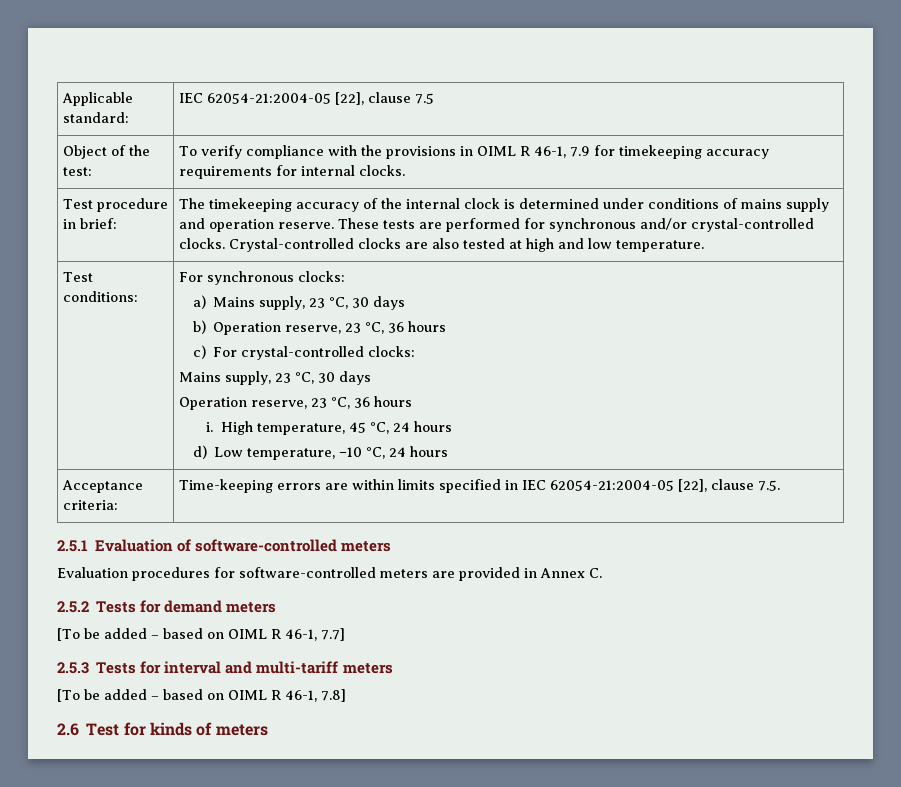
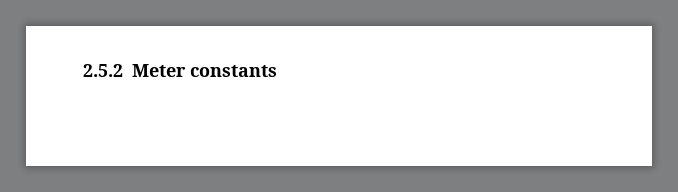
[61,92,133,106] [62,112,129,123] [178,92,434,105] [62,145,150,159] [62,167,92,176] [178,145,769,159] [178,165,405,179] [62,198,168,212] [62,218,117,229] [178,198,829,212] [178,218,814,232] [178,238,704,252] [62,272,93,282] [62,291,138,302] [178,271,345,285] [192,295,405,310] [192,320,446,335] [192,345,415,360] [178,371,371,385] [178,396,412,410] [206,421,452,435] [192,445,448,460] [61,480,143,493] [62,500,118,510] [178,479,780,493] [57,539,392,552] [57,567,602,581] [57,600,277,613] [57,628,345,641] [57,661,393,674] [57,689,346,702] [57,722,268,736] Applicable standard: | IEC 62054-21:2004-05 [22], clause 7.5 // Object of the test: | To verify compliance with the provisions in OIML R 46-1, 7.9 for timekeeping accuracy requirements for internal clocks. // Test procedure in brief: | The timekeeping accuracy of the internal clock is determined under conditions of mains supply and operation reserve. These tests are performed for synchronous and/or crystal-controlled clocks. Crystal-controlled clocks are also tested at high and low temperature. // Test conditions: | For synchronous clocks: // a) Mains supply, 23 °C, 30 days // b) Operation reserve, 23 °C, 36 hours // c) For crystal-controlled clocks: // Mains supply, 23 °C, 30 days // Operation reserve, 23 °C, 36 hours // i. High temperature, 45 °C, 24 hours // d) Low temperature, −10 °C, 24 hours // Acceptance criteria: | Time-keeping errors are within limits specified in IEC 62054-21:2004-05 [22], clause 7.5. // 2.5.1 Evaluation of software-controlled meters // Evaluation procedures for software-controlled meters are provided in Annex C. // 2.5.2 Tests for demand meters // [To be added – based on OIML R 46-1, 7.7] // 2.5.3 Tests for interval and multi-tariff meters // [To be added – based on OIML R 46-1, 7.8] // 2.6 Test for kinds of meters -> [83,64,277,77] 2.5.2 Meter constants

